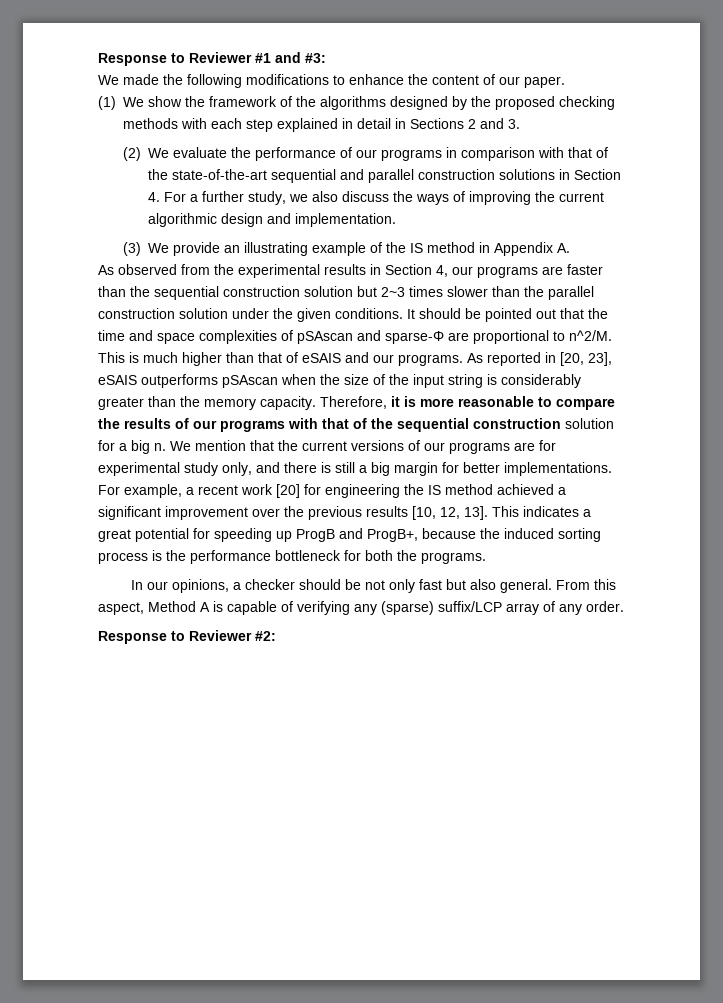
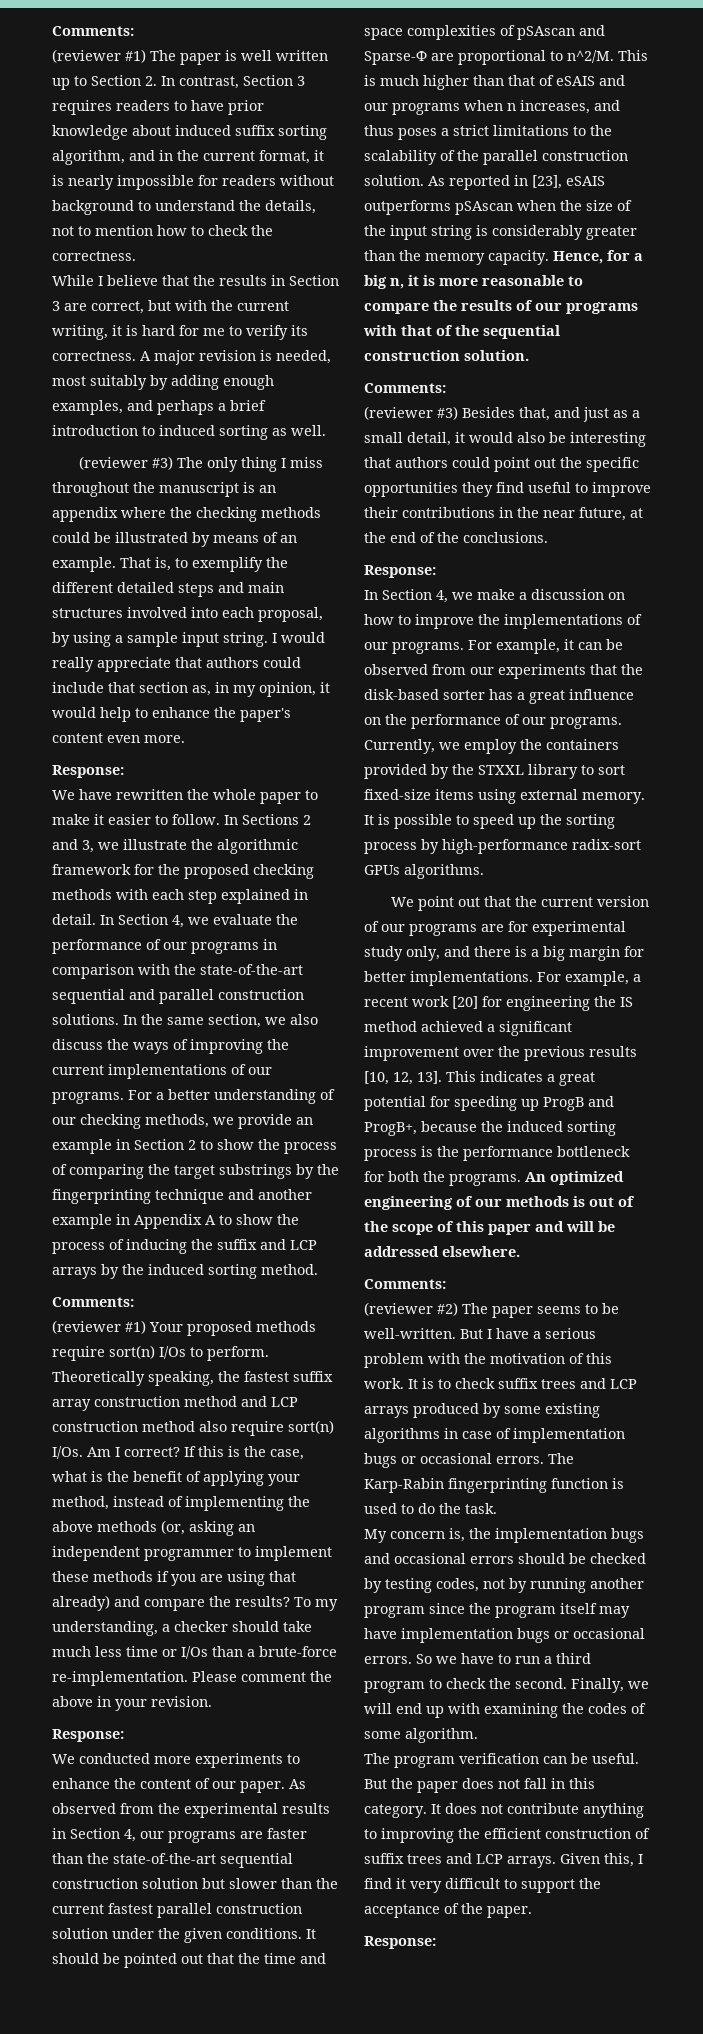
[98,52,326,66] [98,74,565,88] [98,96,467,110] Response to Reviewer #1 and #3: // We made the following modifications to enhance the content of our paper. // (1) We show the framework of the algorithms designed by -> [52,26,134,36] [52,49,328,65] [52,75,305,90] [52,100,264,115] [52,125,327,140] [52,150,324,165] [52,175,334,190] [52,200,316,215] [52,225,273,236] [52,251,136,261] [52,275,339,286] [52,300,289,314] [52,325,308,340] [52,350,331,365] [52,375,274,390] [52,400,266,415] [52,425,326,440] [79,456,324,472] [52,482,276,497] [52,507,321,522] [52,532,297,547] [52,557,288,572] [52,582,284,597] [52,607,323,622] [52,632,325,647] [52,657,301,672] [52,682,330,697] [52,707,291,722] [52,733,185,743] [52,765,124,778] [52,789,318,804] [52,814,311,825] [52,839,298,854] [52,864,154,875] Comments: // (reviewer #1) The paper is well written up to Section 2. In contrast, Section 3 requires readers to have prior knowledge about induced suffix sorting algorithm, and in the current format, it is nearly impossible for readers without background to understand the details, not to mention how to check the correctness. // While I believe that the results in Section 3 are correct, but with the current writing, it is hard for me to verify its correctness. A major revision is needed, most suitably by adding enough examples, and perhaps a brief introduction to induced sorting as well. // (reviewer #3) The only thing I miss throughout the manuscript is an appendix where the checking methods could be illustrated by means of an example. That is, to exemplify the different detailed steps and main structures involved into each proposal, by using a sample input string. I would really appreciate that authors could include that section as, in my opinion, it would help to enhance the paper's content even more. // Response: // We have rewritten the whole paper to make it easier to follow. In Sections 2 and 3, we illustrate the algorithmic framework for
[357,118,520,129] [122,147,169,161] detail in Sections 2 and 3. // (2) We -> [52,914,209,928] detail. In Section 4, we
[567,147,608,158] that of -> (170, 969) none
[498,169,621,180] [147,191,286,205] solutions in Section 4. For a further study, -> [52,1014,261,1028] solutions. In the same section,
[147,213,396,227] [122,242,570,256] algorithmic design and implementation. // (3) We provide an illustrating example of the IS method in Appendix A. // -> [108,1064,272,1079] [52,1089,335,1104] [52,1114,313,1129] [52,1139,337,1154] [52,1164,339,1179] [52,1189,312,1204] [52,1214,299,1229] [52,1239,317,1254] [52,1264,318,1279] [52,1297,134,1307] [52,1320,316,1336] [52,1345,269,1361] [52,1371,333,1386] [52,1396,298,1411] [52,1420,334,1436] [52,1446,304,1460] [52,1471,300,1486] [52,1496,310,1511] [52,1520,255,1536] [52,1546,332,1561] [52,1571,296,1586] [52,1595,338,1611] [52,1621,312,1636] [52,1646,337,1659] [52,1671,332,1686] [52,1696,212,1711] [52,1729,124,1742] [52,1753,300,1768] [52,1778,285,1793] implementations of our programs. For a better understanding of our checking methods, we provide an example in Section 2 to show the process of comparing the target substrings by the fingerprinting technique and another example in Appendix A to show the process of inducing the suffix and LCP arrays by the induced sorting method. // Comments: // (reviewer #1) Your proposed methods require sort(n) I/Os to perform. Theoretically speaking, the fastest suffix array construction method and LCP construction method also require sort(n) I/Os. Am I correct? If this is the case, what is the benefit of applying your method, instead of implementing the above methods (or, asking an independent programmer to implement these methods if you are using that already) and compare the results? To my understanding, a checker should take much less time or I/Os than a brute-force re-implementation. Please comment the above in your revision. // Response: // We conducted more experiments to enhance the content of our paper.
(150, 291) none -> [113,1853,216,1864] state-of-the-art
[381,286,443,297] 2~3 times -> (225, 1883) none
(544, 291) none -> [52,1903,153,1914] current fastest
[385,331,444,344] sparse-Φ -> [364,51,427,65] Sparse-Φ
[398,354,463,366] programs. -> [392,100,620,115] [364,125,612,140] [364,150,628,165] [364,175,424,186] programs when n increases, and thus poses a strict limitations to the scalability of the parallel construction solution.
[560,352,612,366] [20, 23], -> [532,175,562,189] [23],
[320,396,387,409] Therefore, -> [553,250,643,264] [364,275,404,289] Hence, for a big n,
[565,418,614,429] [98,440,246,454] solution for a big n. We mention -> [464,350,529,361] [364,383,446,393] [364,406,640,422] [364,432,646,447] [364,457,639,472] [364,482,651,497] [364,507,643,521] [364,532,548,543] [364,565,436,578] [364,589,625,603] [364,614,642,629] [364,639,623,654] [364,664,643,679] [364,689,634,704] [364,714,622,729] [364,739,619,754] [364,764,625,779] [364,789,645,804] [364,814,615,829] [364,839,641,854] [364,864,484,879] [391,896,481,911] solution. // Comments: // (reviewer #3) Besides that, and just as a small detail, it would also be interesting that authors could point out the specific opportunities they find useful to improve their contributions in the near future, at the end of the conclusions. // Response: // In Section 4, we make a discussion on how to improve the implementations of our programs. For example, it can be observed from our experiments that the disk-based sorter has a great influence on the performance of our programs. Currently, we employ the containers provided by the STXXL library to sort fixed-size items using external memory. It is possible to speed up the sorting process by high-performance radix-sort GPUs algorithms. // We point out
[351,440,404,451] versions -> [597,896,650,907] version
[335,462,355,473] still -> (527, 951) none
[130,579,616,593] [98,601,624,615] [98,630,276,644] // In our opinions, a checker should be not only fast but also general. From this aspect, Method A is capable of verifying any (sparse) suffix/LCP array of any order. // Response to Reviewer #2: -> [525,1171,624,1185] [364,1196,634,1210] [364,1221,615,1235] [364,1246,520,1257] [364,1279,446,1289] [364,1302,619,1318] [364,1328,596,1339] [364,1353,612,1368] [364,1378,637,1389] [364,1403,600,1418] [364,1428,625,1443] [364,1453,574,1468] [364,1478,624,1493] [364,1503,497,1514] [364,1528,644,1543] [364,1553,646,1564] [364,1578,644,1593] [364,1603,630,1618] [364,1628,645,1643] [364,1653,591,1664] [364,1678,649,1693] [364,1703,646,1718] [364,1728,478,1743] [364,1753,639,1768] [364,1778,595,1793] [364,1803,644,1818] [364,1828,650,1843] [364,1853,643,1868] [364,1878,601,1893] [364,1903,532,1918] [364,1936,436,1949] An optimized engineering of our methods is out of the scope of this paper and will be addressed elsewhere. // Comments: // (reviewer #2) The paper seems to be well-written. But I have a serious problem with the motivation of this work. It is to check suffix trees and LCP arrays produced by some existing algorithms in case of implementation bugs or occasional errors. The Karp-Rabin fingerprinting function is used to do the task. // My concern is, the implementation bugs and occasional errors should be checked by testing codes, not by running another program since the program itself may have implementation bugs or occasional errors. So we have to run a third program to check the second. Finally, we will end up with examining the codes of some algorithm. // The program verification can be useful. But the paper does not fall in this category. It does not contribute anything to improving the efficient construction of suffix trees and LCP arrays. Given this, I find it very difficult to support the acceptance of the paper. // Response:

